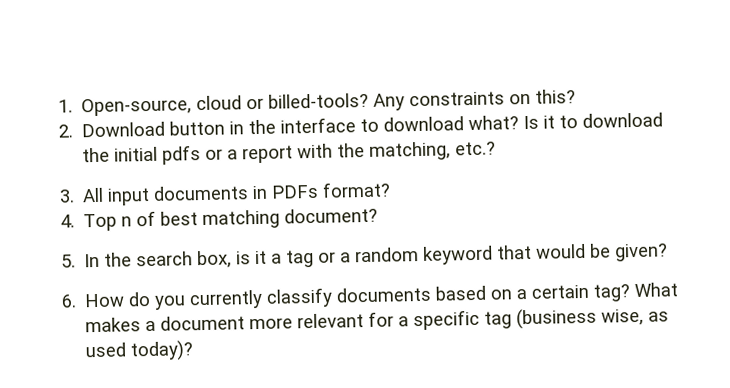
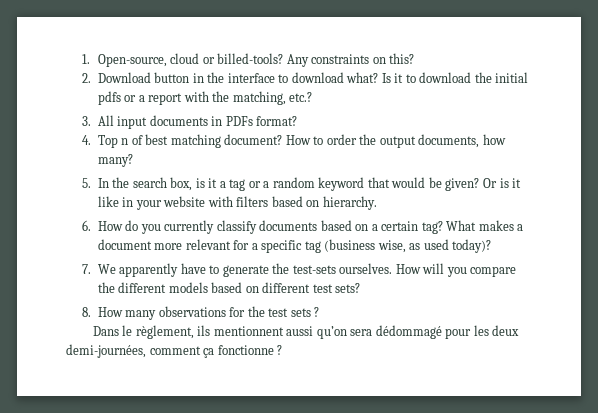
(378, 215) none -> [285,134,506,148] [97,154,133,167] How to order the output documents, how many?
(668, 252) none -> [482,178,522,188] [97,196,377,210] Or is it like in your website with filters based on hierarchy.
(194, 351) none -> [81,263,517,277] [97,282,361,293] [81,306,320,320] [92,325,520,339] [66,344,283,358] // 7. We apparently have to generate the test-sets ourselves. How will you compare the different models based on different test sets? // 8. How many observations for the test sets ? // Dans le règlement, ils mentionnent aussi qu’on sera dédommagé pour les deux demi-journées, comment ça fonctionne ?

